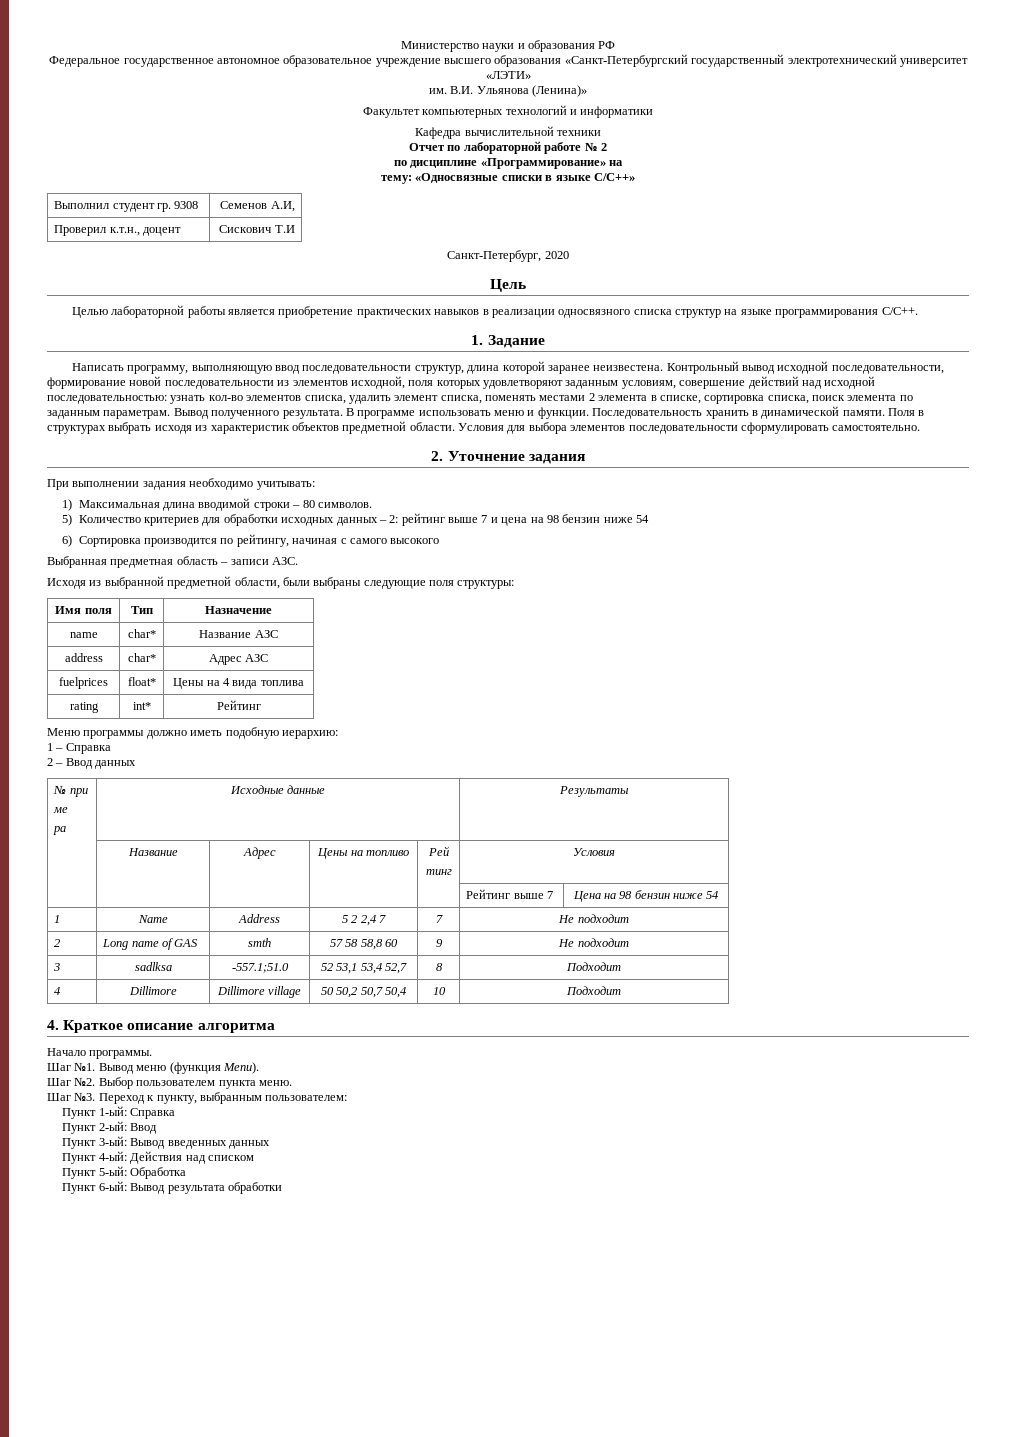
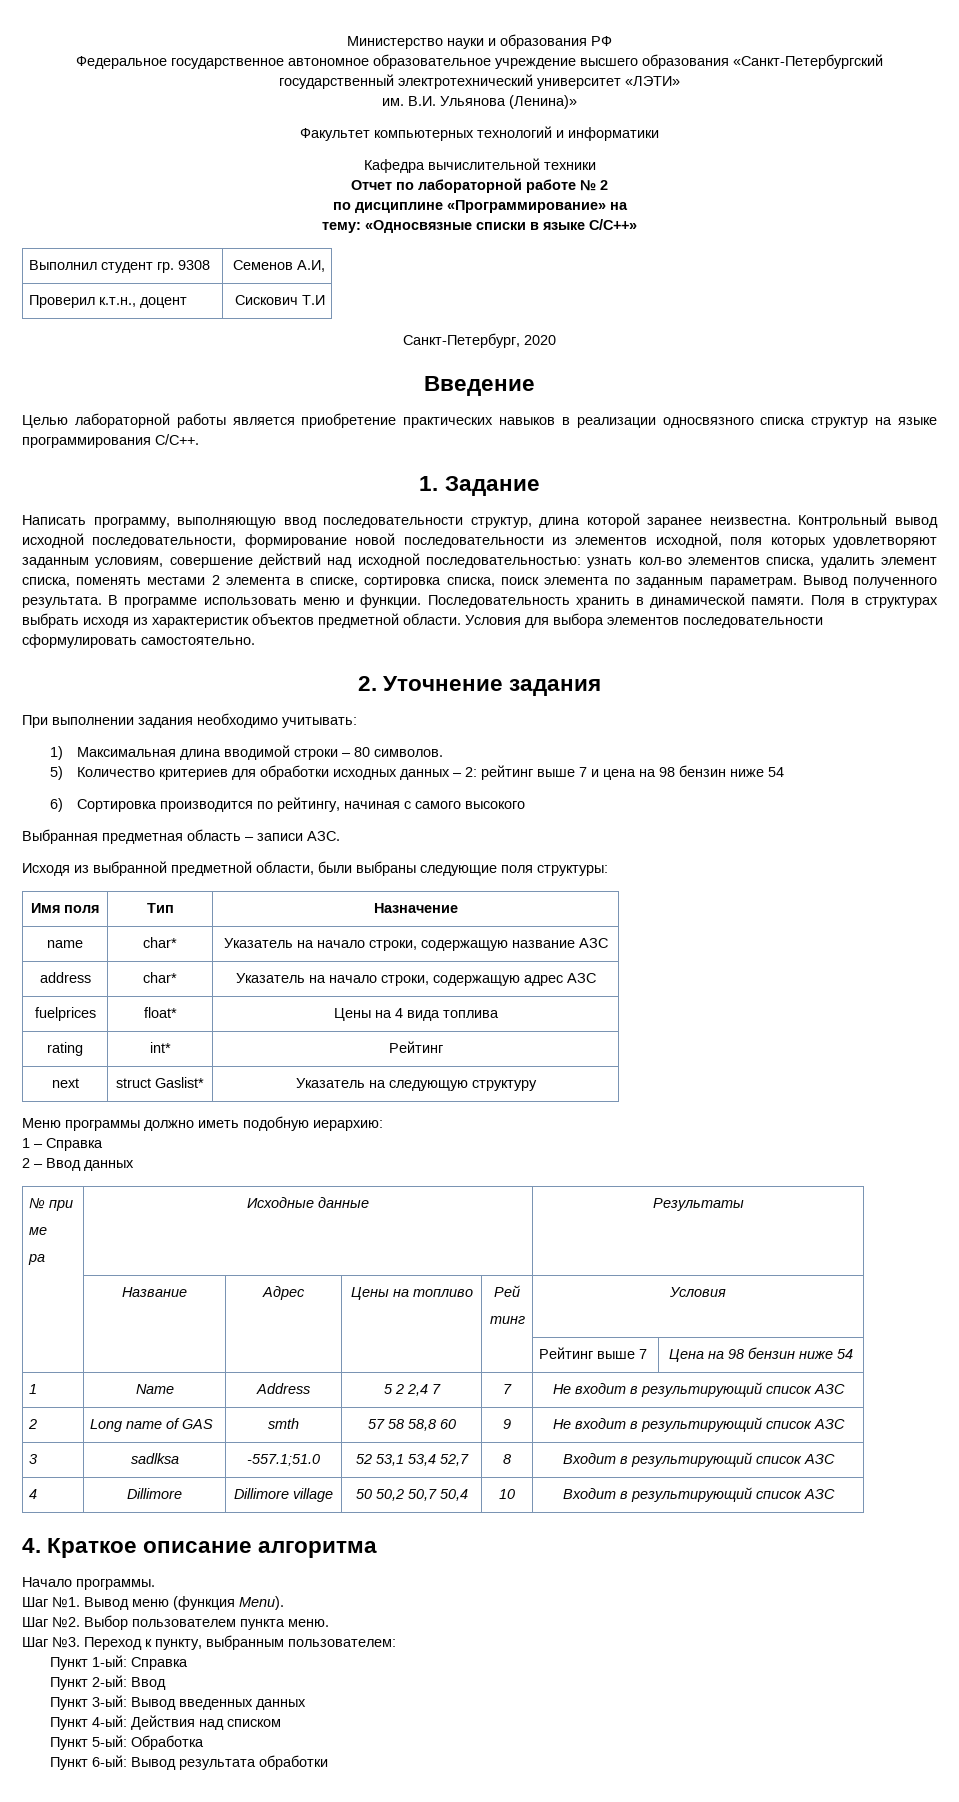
[490,279,526,292] Цель -> [424,376,535,396] Введение
[593,365,664,371] неизвестена. -> [709,517,791,525] неизвестна.
[199,630,278,638] [64,653,103,662] [127,653,156,662] [208,654,242,665] Название АЗС // address | char* | Адрес -> [223,938,608,951] [39,972,91,983] [143,972,177,983] [235,973,563,986] Указатель на начало строки, содержащую название АЗС // address | char* | Указатель на начало строки, содержащую адрес
(261, 705) none -> [51,1078,79,1088] [116,1077,204,1088] [295,1078,537,1091] // next | struct Gaslist* | Указатель на следующую структуру
[577,914,629,923] подходит -> [574,1382,845,1397] входит в результирующий список АЗС
[577,938,629,947] подходит -> [574,1417,845,1432] входит в результирующий список АЗС
[566,962,621,971] Подходит -> [562,1452,835,1467] Входит в результирующий список АЗС
[566,986,621,995] Подходит -> [562,1487,835,1502] Входит в результирующий список АЗС

